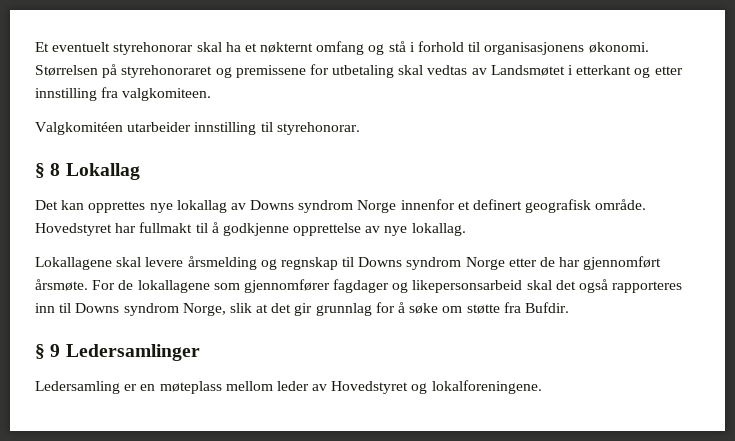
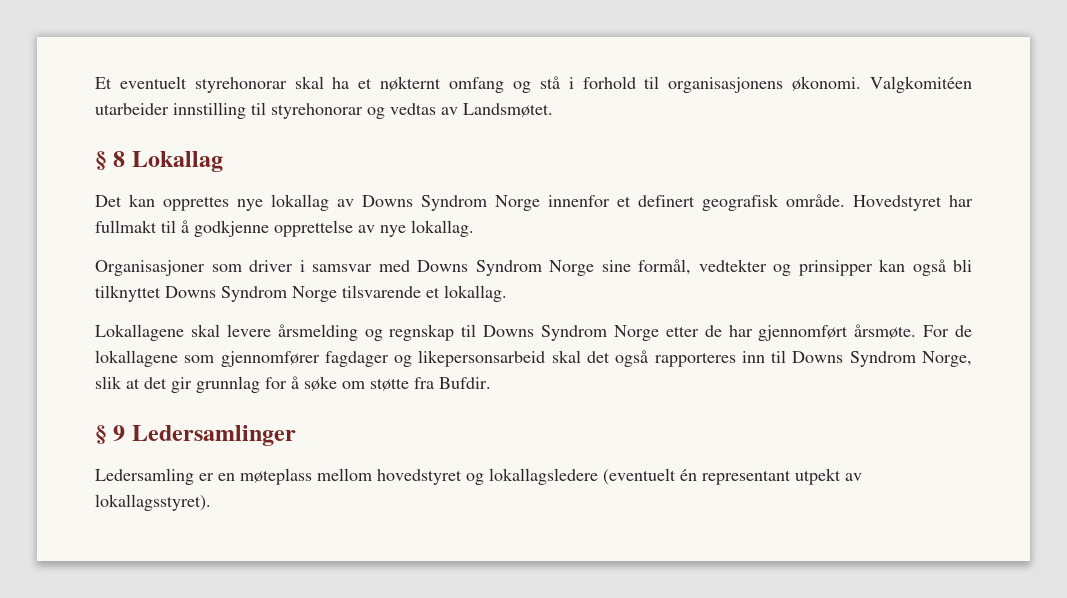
[35,64,683,78] [35,87,212,101] [35,122,360,135] Størrelsen på styrehonoraret og premissene for utbetaling skal vedtas av Landsmøtet i etterkant og etter innstilling fra valgkomiteen. // Valgkomitéen utarbeider innstilling til styrehonorar. -> [870,76,973,93] [95,102,553,119] Valgkomitéen utarbeider innstilling til styrehonorar og vedtas av Landsmøtet.
[298,200,354,213] syndrom -> [421,195,487,211] Syndrom
(466, 229) none -> [95,259,972,276] [95,285,507,302] // Organisasjoner som driver i samsvar med Downs Syndrom Norge sine formål, vedtekter og prinsipper kan også bli tilknyttet Downs Syndrom Norge tilsvarende et lokallag.
[406,257,462,270] syndrom -> [541,325,607,341] Syndrom
[123,303,179,316] syndrom -> [849,351,916,367] Syndrom
[276,380,542,394] leder av Hovedstyret og lokalforeningene. -> [377,468,862,485] [95,494,211,511] hovedstyret og lokallagsledere (eventuelt én representant utpekt av lokallagsstyret).

